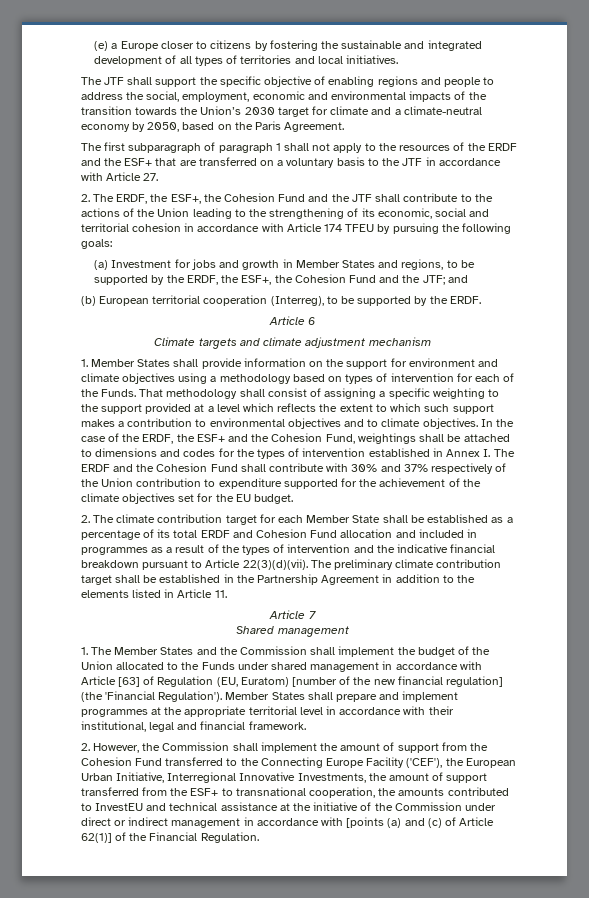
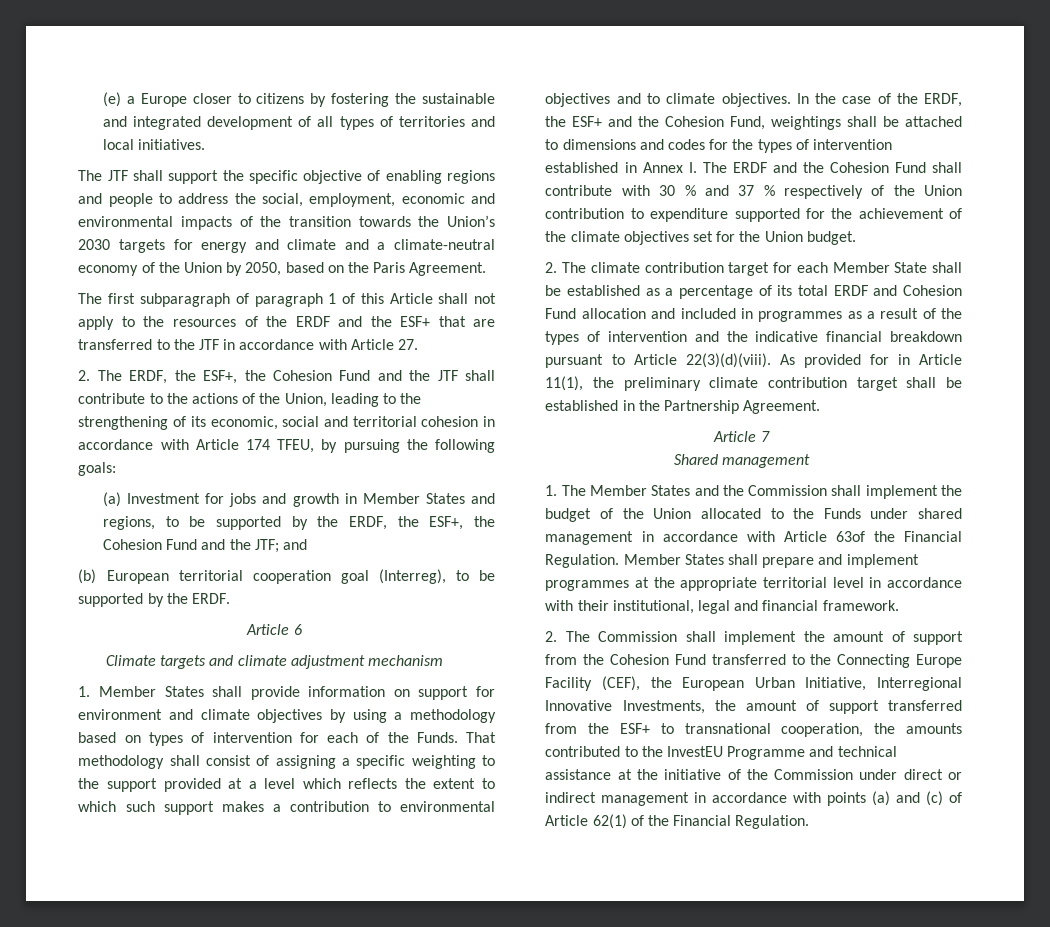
[277,106,328,117] target for -> [119,239,279,253] targets for energy and
(130, 128) none -> [141,262,223,273] of the Union
(281, 147) none -> [341,293,433,304] of this Article
[259,157,365,168] on a voluntary basis -> (153, 344) none
[157,208,190,217] Union -> [284,393,327,407] Union,
[345,224,375,232] TFEU -> [277,439,315,453] TFEU,
(268, 300) none -> [340,570,369,584] goal
[326,359,345,367] the -> (410, 693) none
(175, 378) none -> [330,709,347,723] by
[351,464,428,472] 30% and 37% -> [659,185,775,196] 30 % and 37 %
[235,494,251,502] EU -> [764,231,803,242] Union
[242,559,332,570] 22(3)(d)(vii). The -> [685,353,962,368] [545,376,615,391] 22(3)(d)(viii). As provided for in Article 11(1), the
[321,574,476,585] [80,589,227,598] Agreement in addition to the elements listed in Article 11. -> [743,400,821,414] Agreement.
[117,676,504,687] [80,691,223,702] [63] of Regulation (EU, Euratom) [number of the new financial regulation] (the 'Financial Regulation'). -> [835,531,962,542] [545,554,620,568] 63of the Financial Regulation.
[92,743,161,753] However, the -> [565,631,590,642] The
[406,758,443,768] ('CEF'), -> [602,676,641,691] (CEF),
[94,803,143,811] InvestEU -> [641,746,806,760] the InvestEU Programme
[346,817,385,828] [points -> [827,792,867,806] points
[80,833,112,843] 62(1)] -> [592,814,627,829] 62(1)

